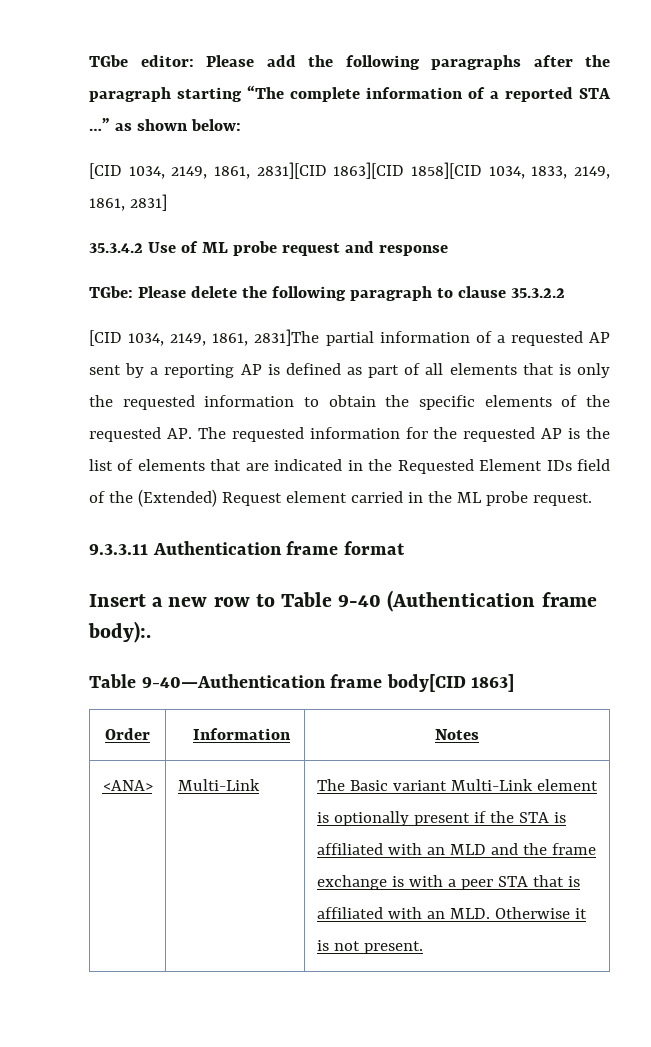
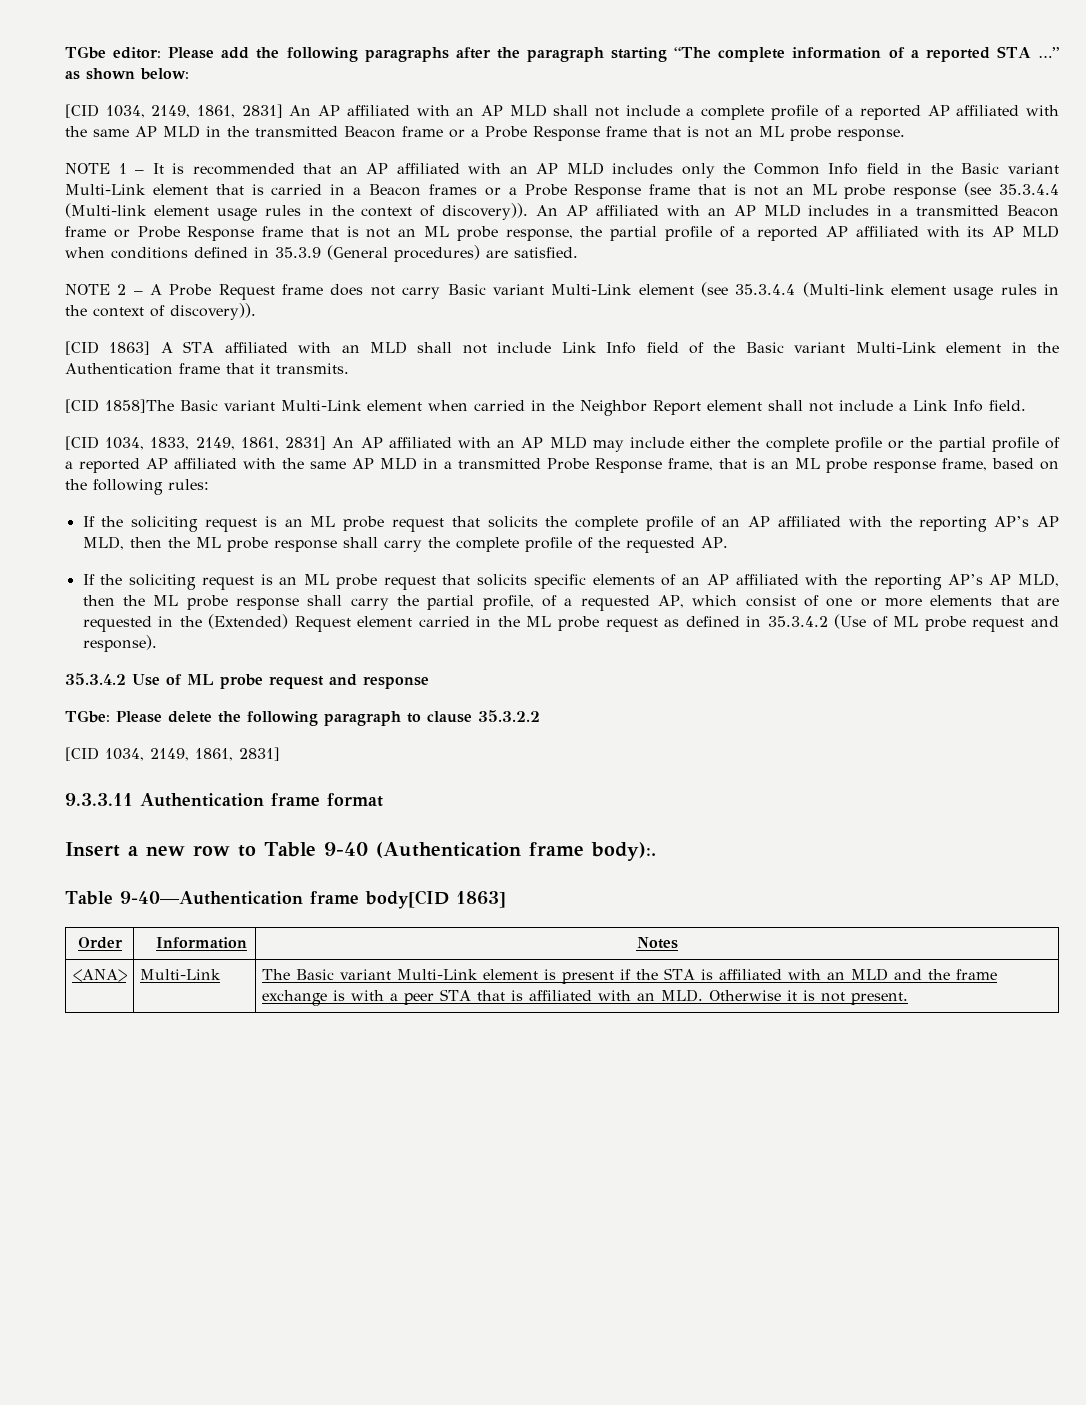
[256,162,482,179] 2831][CID 1863][CID 1858][CID -> [241,104,1059,120] [65,125,905,141] [65,162,1059,178] [65,182,1060,199] [65,203,1059,221] [65,225,1059,241] [65,245,578,262] [65,282,1060,300] [65,303,256,320] [65,341,1059,355] [65,363,349,375] [65,399,1026,416] [65,436,99,450] 2831] An AP affiliated with an AP MLD shall not include a complete profile of a reported AP affiliated with the same AP MLD in the transmitted Beacon frame or a Probe Response frame that is not an ML probe response. // NOTE 1 – It is recommended that an AP affiliated with an AP MLD includes only the Common Info field in the Basic variant Multi-Link element that is carried in a Beacon frames or a Probe Response frame that is not an ML probe response (see 35.3.4.4 (Multi-link element usage rules in the context of discovery)). An AP affiliated with an AP MLD includes in a transmitted Beacon frame or Probe Response frame that is not an ML probe response, the partial profile of a reported AP affiliated with its AP MLD when conditions defined in 35.3.9 (General procedures) are satisfied. // NOTE 2 – A Probe Request frame does not carry Basic variant Multi-Link element (see 35.3.4.4 (Multi-link element usage rules in the context of discovery)). // [CID 1863] A STA affiliated with an MLD shall not include Link Info field of the Basic variant Multi-Link element in the Authentication frame that it transmits. // [CID 1858]The Basic variant Multi-Link element when carried in the Neighbor Report element shall not include a Link Info field. // [CID
(167, 202) none -> [332,436,1061,452] [65,457,1059,473] [65,479,209,495] [82,516,1059,532] [82,536,728,553] [82,573,1059,590] [82,595,1059,611] [82,614,1059,632] [82,635,157,652] An AP affiliated with an AP MLD may include either the complete profile or the partial profile of a reported AP affiliated with the same AP MLD in a transmitted Probe Response frame, that is an ML probe response frame, based on the following rules: // If the soliciting request is an ML probe request that solicits the complete profile of an AP affiliated with the reporting AP’s AP MLD, then the ML probe response shall carry the complete profile of the requested AP. // If the soliciting request is an ML probe request that solicits specific elements of an AP affiliated with the reporting AP’s AP MLD, then the ML probe response shall carry the partial profile, of a requested AP, which consist of one or more elements that are requested in the (Extended) Request element carried in the ML probe request as defined in 35.3.4.2 (Use of ML probe request and response).
[254,329,611,346] [89,363,611,378] [89,395,610,410] [89,427,610,442] [89,459,610,474] [89,489,592,507] 2831]The partial information of a requested AP sent by a reporting AP is defined as part of all elements that is only the requested information to obtain the specific elements of the requested AP. The requested information for the requested AP is the list of elements that are indicated in the Requested Element IDs field of the (Extended) Request element carried in the ML probe request. -> [239,747,280,761] 2831]
[333,811,409,826] optionally -> (556, 974) none

